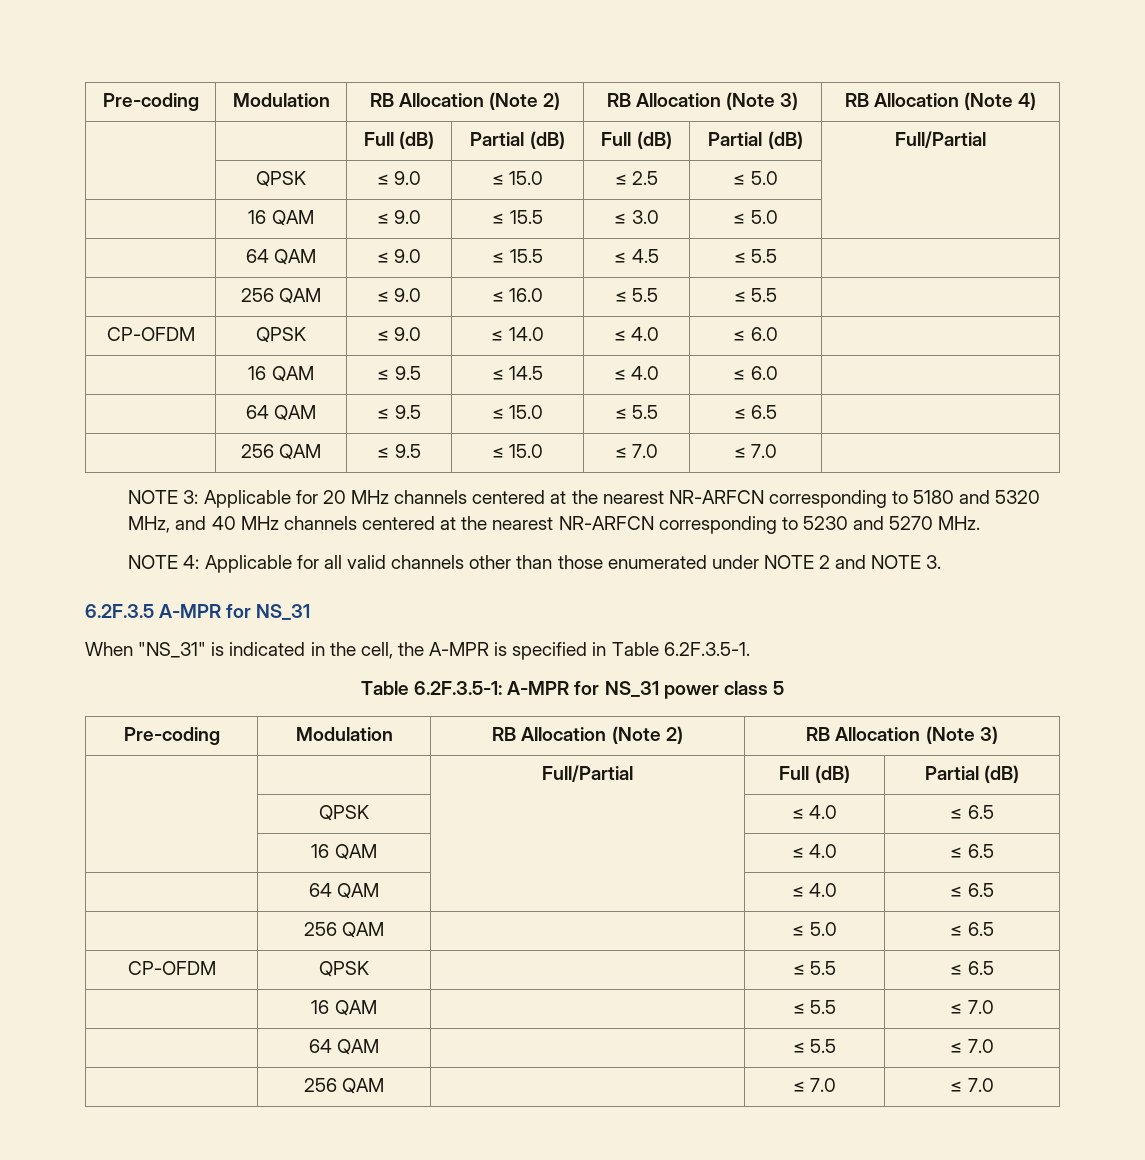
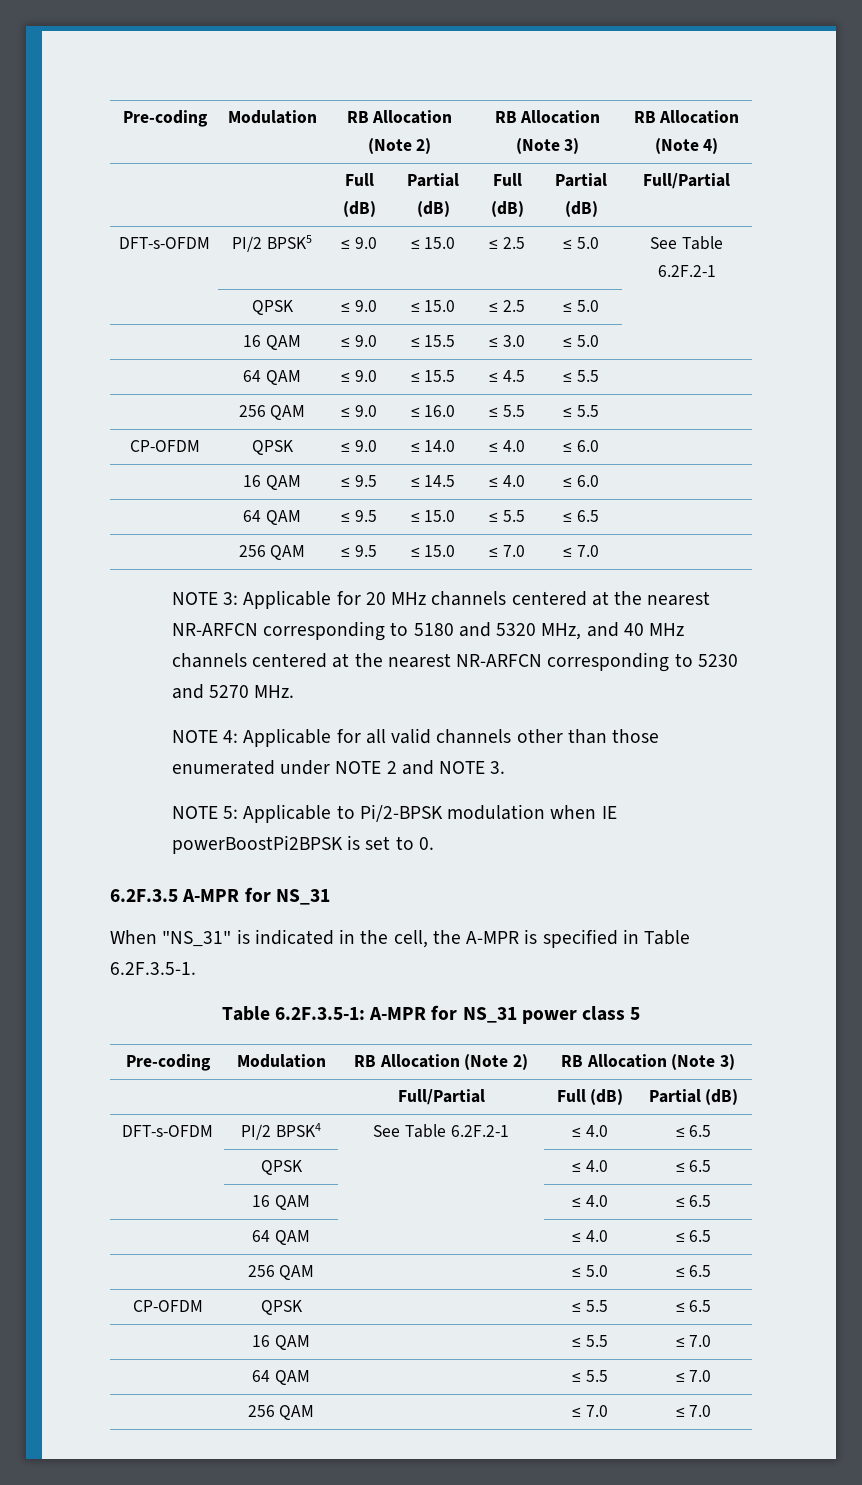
(986, 139) none -> [119,237,210,249] [232,235,312,252] [341,237,377,249] [410,237,456,249] [489,237,525,249] [563,237,599,249] [650,236,723,250] [657,265,716,277] // DFT-s-OFDM | PI/2 BPSK5 | ≤ 9.0 | ≤ 15.0 | ≤ 2.5 | ≤ 5.0 | See Table 6.2F.2-1
(942, 562) none -> [171,804,617,823] [171,835,434,854] // NOTE 5: Applicable to Pi/2-BPSK modulation when IE powerBoostPi2BPSK is set to 0.
(1020, 774) none -> [122,1125,213,1137] [241,1123,321,1140] [373,1124,509,1138] [572,1125,608,1137] [675,1125,712,1137] // DFT-s-OFDM | PI/2 BPSK4 | See Table 6.2F.2-1 | ≤ 4.0 | ≤ 6.5

